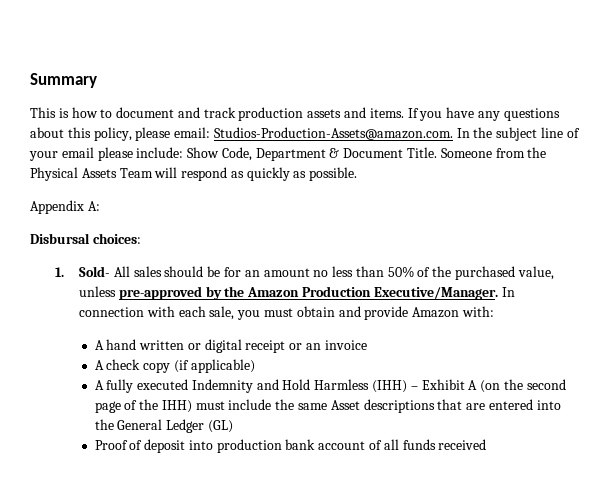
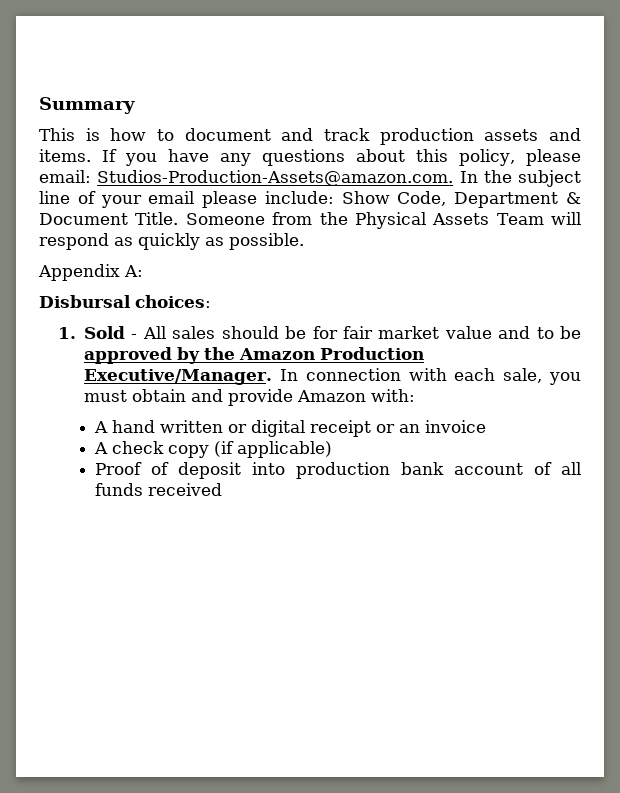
[79,266,111,277] Sold- -> [84,326,138,339] Sold -
[244,266,554,280] [79,286,202,300] an amount no less than 50% of the purchased value, unless pre-approved -> [342,326,582,339] [84,347,173,364] fair market value and to be approved
[94,379,566,393] [94,399,561,413] [94,419,233,433] // A fully executed Indemnity and Hold Harmless (IHH) – Exhibit A (on the second page of the IHH) must include the same Asset descriptions that are entered into the General Ledger (GL) -> (332, 449) none

